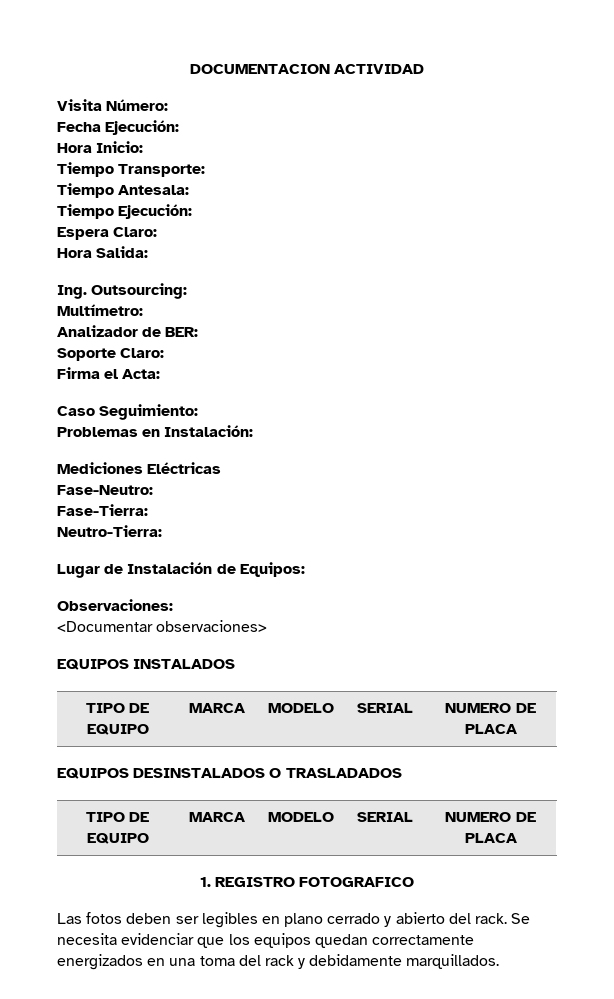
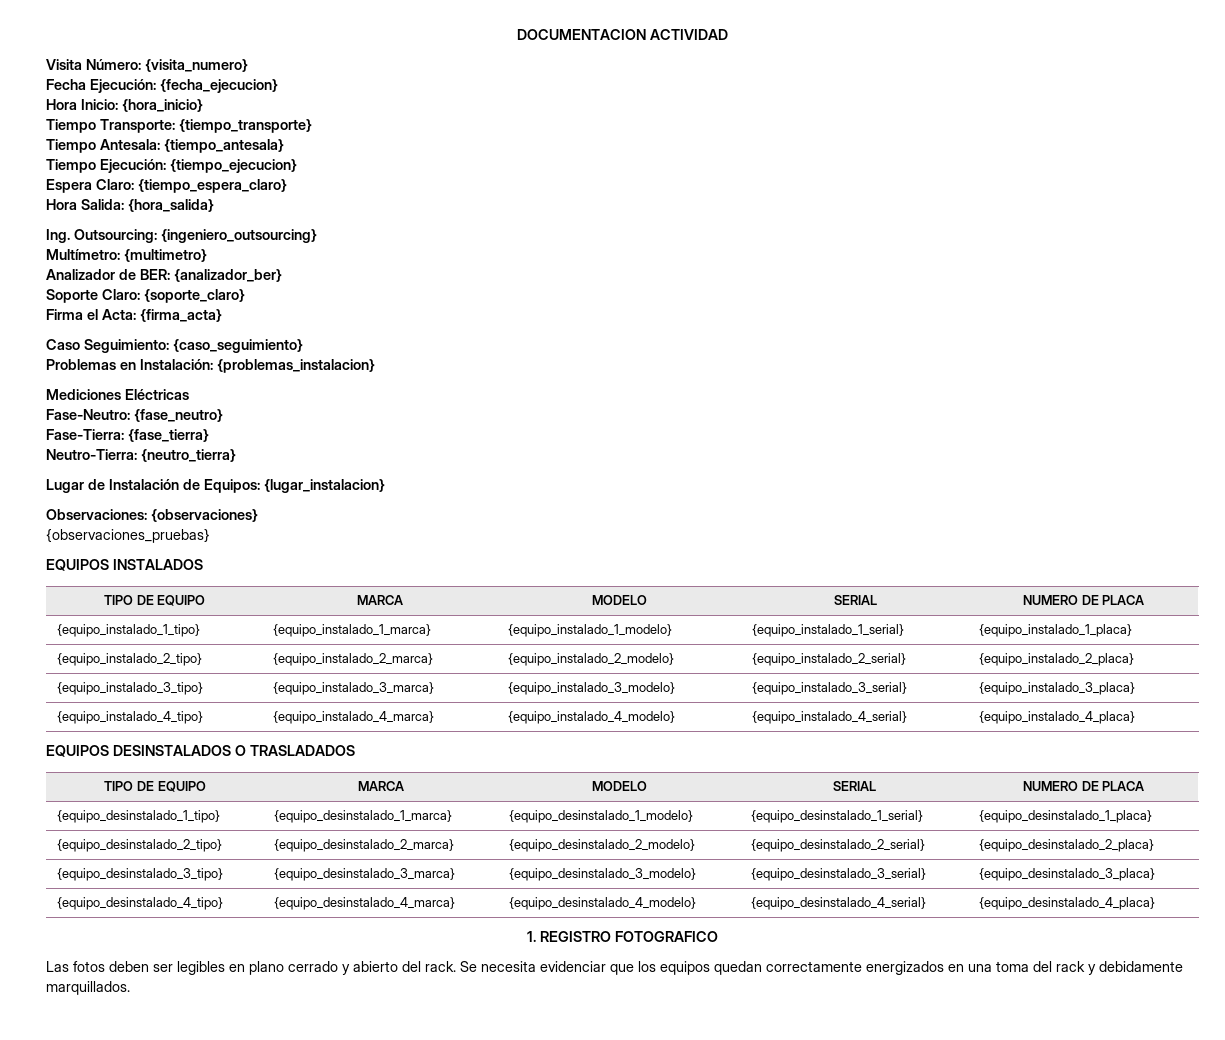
(169, 105) none -> [145,59,248,72] {visita_numero}
(180, 127) none -> [160,79,278,93] {fecha_ejecucion}
(144, 147) none -> [122,99,203,112] {hora_inicio}
(206, 170) none -> [179,119,312,133] {tiempo_transporte}
(190, 190) none -> [164,139,284,153] {tiempo_antesala}
(193, 211) none -> [170,159,297,173] {tiempo_ejecucion}
(158, 232) none -> [138,179,287,193] {tiempo_espera_claro}
(149, 252) none -> [128,199,214,212] {hora_salida}
(188, 291) none -> [161,229,317,243] {ingeniero_outsourcing}
(143, 310) none -> [124,249,207,262] {multimetro}
(199, 332) none -> [174,269,282,282] {analizador_ber}
(165, 353) none -> [144,289,245,303] {soporte_claro}
(161, 374) none -> [140,309,222,322] {firma_acta}
(199, 412) none -> [173,339,303,353] {caso_seguimiento}
(254, 431) none -> [217,359,375,373] {problemas_instalacion}
(153, 490) none -> [134,409,223,422] {fase_neutro}
(148, 510) none -> [128,429,209,442] {fase_tierra}
(162, 531) none -> [141,449,236,462] {neutro_tierra}
(305, 569) none -> [264,479,385,493] {lugar_instalacion}
[57,620,268,632] // <Documentar observaciones> -> [151,509,258,522] [46,528,210,543] {observaciones} // {observaciones_pruebas}
(517, 729) none -> [56,624,200,637] [272,624,431,637] [507,624,672,637] [751,624,904,637] [978,624,1132,637] [56,653,202,666] [272,653,433,666] [507,653,674,666] [751,653,906,666] [978,653,1134,666] [56,682,203,695] [272,682,434,695] [507,682,675,695] [751,682,907,695] [978,682,1135,695] [56,711,203,724] [272,711,434,724] [507,711,675,724] [751,711,907,724] [978,711,1135,724] // {equipo_instalado_1_tipo} | {equipo_instalado_1_marca} | {equipo_instalado_1_modelo} | {equipo_instalado_1_serial} | {equipo_instalado_1_placa} // {equipo_instalado_2_tipo} | {equipo_instalado_2_marca} | {equipo_instalado_2_modelo} | {equipo_instalado_2_serial} | {equipo_instalado_2_placa} // {equipo_instalado_3_tipo} | {equipo_instalado_3_marca} | {equipo_instalado_3_modelo} | {equipo_instalado_3_serial} | {equipo_instalado_3_placa} // {equipo_instalado_4_tipo} | {equipo_instalado_4_marca} | {equipo_instalado_4_modelo} | {equipo_instalado_4_serial} | {equipo_instalado_4_placa}
(517, 838) none -> [56,810,220,823] [273,810,452,823] [508,810,693,823] [750,810,923,823] [978,810,1152,823] [56,839,222,852] [273,839,454,852] [508,839,695,852] [750,839,925,852] [978,839,1154,852] [56,868,223,881] [273,868,455,881] [508,868,696,881] [750,868,926,881] [978,868,1155,881] [56,897,223,910] [273,897,455,910] [508,897,696,910] [750,897,926,910] [978,897,1155,910] // {equipo_desinstalado_1_tipo} | {equipo_desinstalado_1_marca} | {equipo_desinstalado_1_modelo} | {equipo_desinstalado_1_serial} | {equipo_desinstalado_1_placa} // {equipo_desinstalado_2_tipo} | {equipo_desinstalado_2_marca} | {equipo_desinstalado_2_modelo} | {equipo_desinstalado_2_serial} | {equipo_desinstalado_2_placa} // {equipo_desinstalado_3_tipo} | {equipo_desinstalado_3_marca} | {equipo_desinstalado_3_modelo} | {equipo_desinstalado_3_serial} | {equipo_desinstalado_3_placa} // {equipo_desinstalado_4_tipo} | {equipo_desinstalado_4_marca} | {equipo_desinstalado_4_modelo} | {equipo_desinstalado_4_serial} | {equipo_desinstalado_4_placa}

